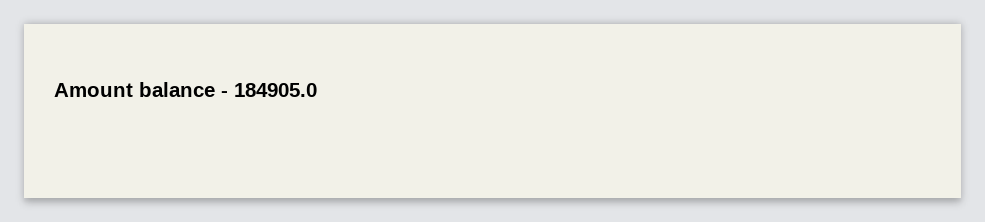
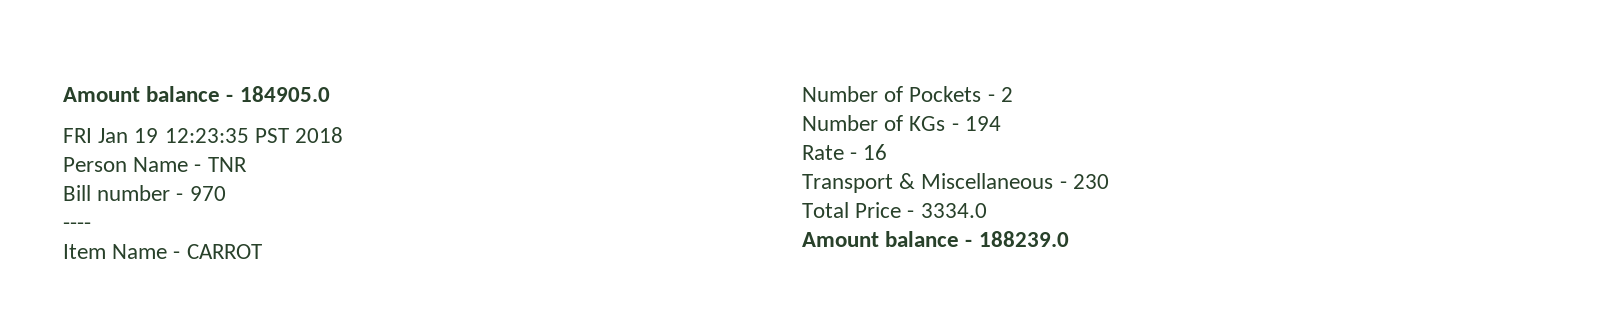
(317, 90) none -> [63,127,344,143] [63,157,247,172] [63,185,226,201] [63,222,91,230] [63,244,262,259] [802,86,1013,102] [802,115,1001,131] [802,144,888,160] [802,173,1109,193] [802,202,987,218] [802,231,1069,247] // FRI Jan 19 12:23:35 PST 2018 // Person Name - TNR // Bill number - 970 // ---- // Item Name - CARROT // Number of Pockets - 2 // Number of KGs - 194 // Rate - 16 // Transport & Miscellaneous - 230 // Total Price - 3334.0 // Amount balance - 188239.0

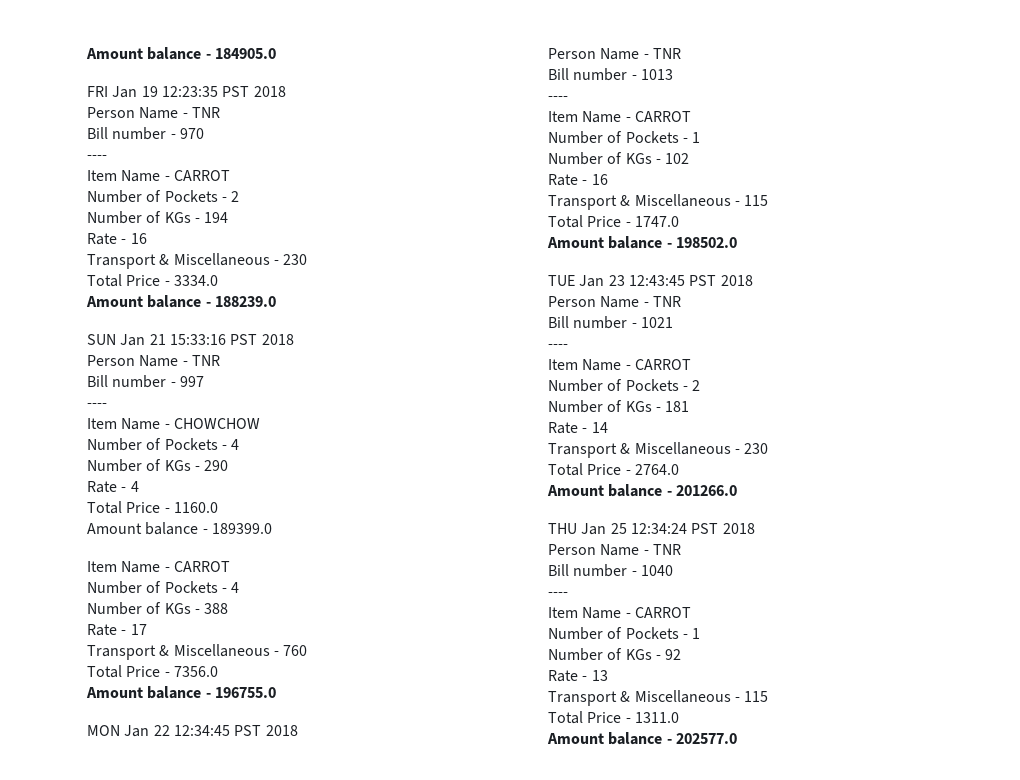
(1069, 239) none -> [87,334,294,346] [87,355,220,367] [87,375,204,388] [87,403,107,408] [87,418,260,430] [87,438,240,451] [87,459,229,472] [87,481,139,493] [87,501,218,514] [87,522,272,535] [87,561,230,573] [87,581,240,594] [87,602,229,615] [87,624,147,636] [87,644,308,660] [87,665,218,678] [86,686,276,699] [87,725,298,737] [548,48,681,60] [548,68,673,81] [548,96,568,101] [548,111,691,123] [548,131,701,144] [548,152,690,165] [548,174,608,186] [548,194,769,210] [548,215,679,228] [547,236,737,249] [548,275,753,287] [548,296,681,308] [548,316,673,329] [548,344,568,349] [548,359,691,371] [548,379,701,392] [548,400,690,413] [548,422,608,434] [548,442,769,458] [548,463,679,476] [547,484,737,497] [548,523,755,535] [548,544,681,556] [548,564,673,577] [548,592,568,597] [548,607,691,619] [548,627,701,640] [548,648,682,661] [548,670,608,682] [548,690,769,706] [548,711,679,724] [547,732,737,745] // SUN Jan 21 15:33:16 PST 2018 // Person Name - TNR // Bill number - 997 // ---- // Item Name - CHOWCHOW // Number of Pockets - 4 // Number of KGs - 290 // Rate - 4 // Total Price - 1160.0 // Amount balance - 189399.0 // Item Name - CARROT // Number of Pockets - 4 // Number of KGs - 388 // Rate - 17 // Transport & Miscellaneous - 760 // Total Price - 7356.0 // Amount balance - 196755.0 // MON Jan 22 12:34:45 PST 2018 // Person Name - TNR // Bill number - 1013 // ---- // Item Name - CARROT // Number of Pockets - 1 // Number of KGs - 102 // Rate - 16 // Transport & Miscellaneous - 115 // Total Price - 1747.0 // Amount balance - 198502.0 // TUE Jan 23 12:43:45 PST 2018 // Person Name - TNR // Bill number - 1021 // ---- // Item Name - CARROT // Number of Pockets - 2 // Number of KGs - 181 // Rate - 14 // Transport & Miscellaneous - 230 // Total Price - 2764.0 // Amount balance - 201266.0 // THU Jan 25 12:34:24 PST 2018 // Person Name - TNR // Bill number - 1040 // ---- // Item Name - CARROT // Number of Pockets - 1 // Number of KGs - 92 // Rate - 13 // Transport & Miscellaneous - 115 // Total Price - 1311.0 // Amount balance - 202577.0

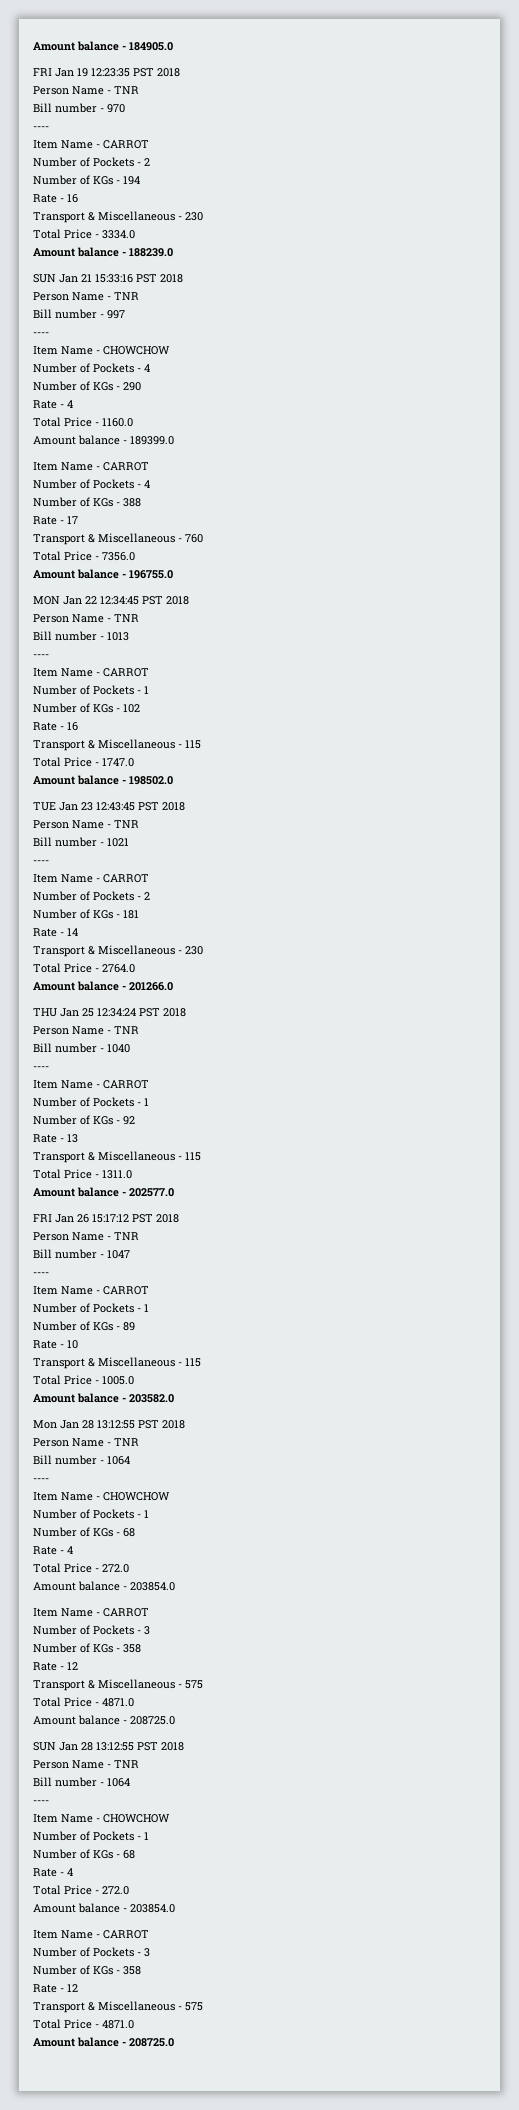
(737, 738) none -> [33,1214,179,1223] [33,1232,139,1241] [33,1249,130,1259] [33,1272,49,1276] [33,1286,149,1295] [33,1303,149,1313] [33,1321,135,1331] [33,1340,78,1349] [33,1357,201,1369] [33,1375,134,1385] [33,1393,174,1403] [33,1420,185,1429] [33,1438,139,1447] [33,1455,130,1465] [33,1478,49,1482] [33,1492,170,1501] [33,1509,149,1519] [33,1527,135,1537] [33,1546,73,1555] [33,1563,129,1573] [33,1581,175,1591] [33,1608,149,1617] [33,1625,150,1635] [33,1643,141,1653] [33,1662,78,1671] [33,1679,203,1691] [33,1697,134,1707] [33,1715,175,1725] [33,1742,184,1751] [33,1760,139,1769] [33,1777,130,1787] [33,1800,49,1804] [33,1814,170,1823] [33,1831,149,1841] [33,1849,135,1859] [33,1868,73,1877] [33,1885,129,1895] [33,1903,175,1913] [33,1930,149,1939] [33,1947,150,1957] [33,1965,141,1975] [33,1984,78,1993] [33,2001,203,2013] [33,2019,134,2029] [33,2037,174,2047] // FRI Jan 26 15:17:12 PST 2018 // Person Name - TNR // Bill number - 1047 // ---- // Item Name - CARROT // Number of Pockets - 1 // Number of KGs - 89 // Rate - 10 // Transport & Miscellaneous - 115 // Total Price - 1005.0 // Amount balance - 203582.0 // Mon Jan 28 13:12:55 PST 2018 // Person Name - TNR // Bill number - 1064 // ---- // Item Name - CHOWCHOW // Number of Pockets - 1 // Number of KGs - 68 // Rate - 4 // Total Price - 272.0 // Amount balance - 203854.0 // Item Name - CARROT // Number of Pockets - 3 // Number of KGs - 358 // Rate - 12 // Transport & Miscellaneous - 575 // Total Price - 4871.0 // Amount balance - 208725.0 // SUN Jan 28 13:12:55 PST 2018 // Person Name - TNR // Bill number - 1064 // ---- // Item Name - CHOWCHOW // Number of Pockets - 1 // Number of KGs - 68 // Rate - 4 // Total Price - 272.0 // Amount balance - 203854.0 // Item Name - CARROT // Number of Pockets - 3 // Number of KGs - 358 // Rate - 12 // Transport & Miscellaneous - 575 // Total Price - 4871.0 // Amount balance - 208725.0

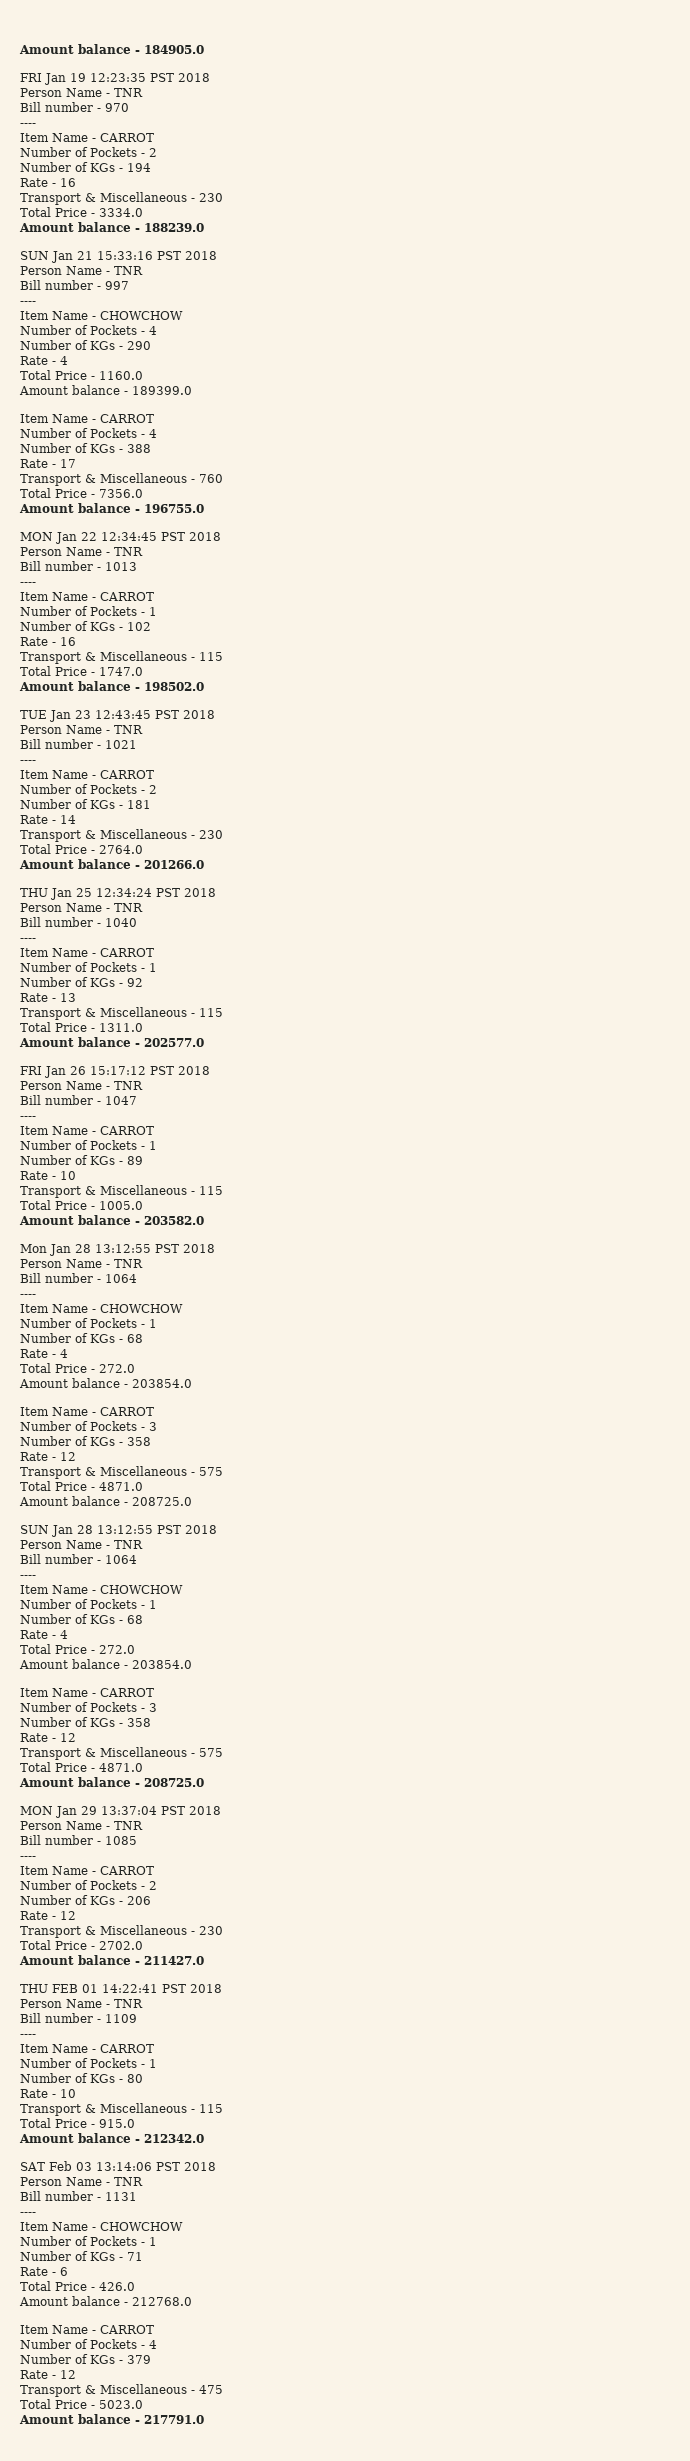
(174, 2042) none -> [20,1806,221,1818] [20,1821,143,1830] [20,1835,137,1845] [20,1856,36,1860] [20,1866,154,1875] [20,1880,157,1890] [20,1895,151,1905] [20,1911,76,1920] [20,1925,223,1938] [20,1940,143,1950] [19,1955,204,1965] [20,1984,222,1993] [20,1999,143,2008] [20,2013,137,2023] [20,2034,36,2038] [20,2044,154,2053] [20,2058,157,2068] [20,2073,143,2083] [20,2089,76,2098] [20,2103,223,2116] [20,2118,135,2128] [19,2133,204,2143] [20,2161,216,2171] [20,2177,143,2186] [20,2191,137,2201] [20,2212,36,2216] [20,2222,183,2231] [20,2236,157,2246] [20,2251,143,2261] [20,2267,68,2276] [20,2281,135,2291] [19,2296,192,2306] [20,2325,154,2334] [20,2339,157,2349] [20,2354,151,2364] [20,2370,76,2379] [20,2384,223,2397] [20,2399,143,2409] [19,2414,204,2424] // MON Jan 29 13:37:04 PST 2018 // Person Name - TNR // Bill number - 1085 // ---- // Item Name - CARROT // Number of Pockets - 2 // Number of KGs - 206 // Rate - 12 // Transport & Miscellaneous - 230 // Total Price - 2702.0 // Amount balance - 211427.0 // THU FEB 01 14:22:41 PST 2018 // Person Name - TNR // Bill number - 1109 // ---- // Item Name - CARROT // Number of Pockets - 1 // Number of KGs - 80 // Rate - 10 // Transport & Miscellaneous - 115 // Total Price - 915.0 // Amount balance - 212342.0 // SAT Feb 03 13:14:06 PST 2018 // Person Name - TNR // Bill number - 1131 // ---- // Item Name - CHOWCHOW // Number of Pockets - 1 // Number of KGs - 71 // Rate - 6 // Total Price - 426.0 // Amount balance - 212768.0 // Item Name - CARROT // Number of Pockets - 4 // Number of KGs - 379 // Rate - 12 // Transport & Miscellaneous - 475 // Total Price - 5023.0 // Amount balance - 217791.0

